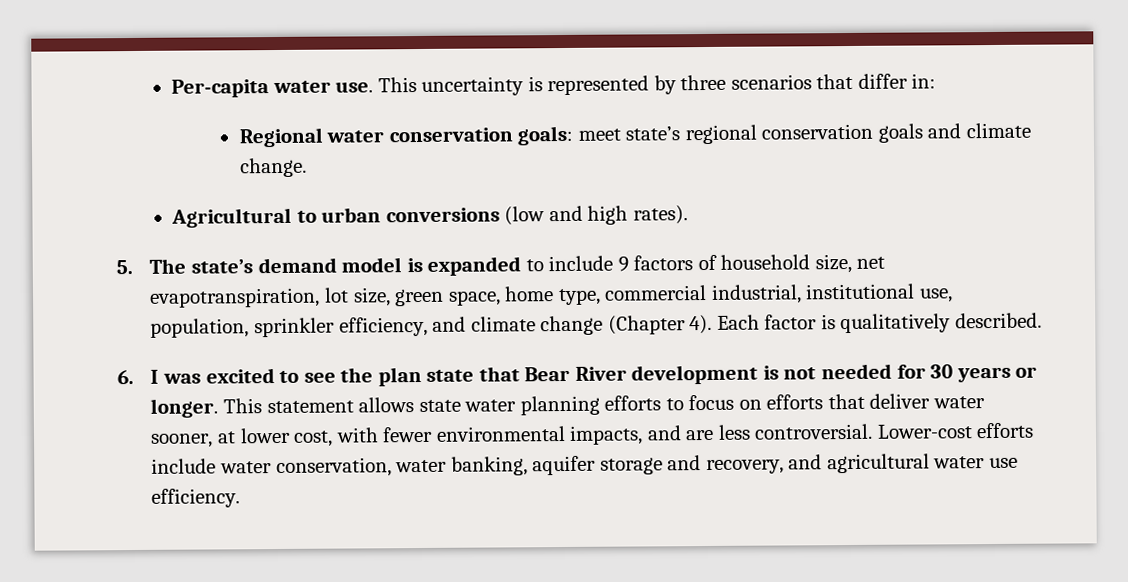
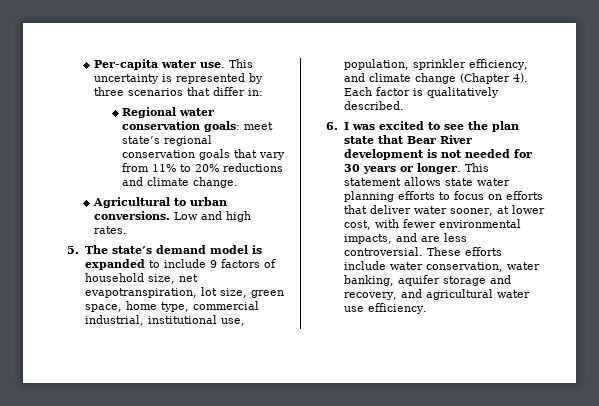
(923, 133) none -> [234,149,286,160] [122,163,284,172] that vary from 11% to 20% reductions
[385,206,546,226] conversions (low -> [93,211,198,220] conversions. Low
[632,205,688,225] rates). -> [93,226,127,234] rates.
[876,424,973,439] Lower-cost -> [426,247,461,256] These

